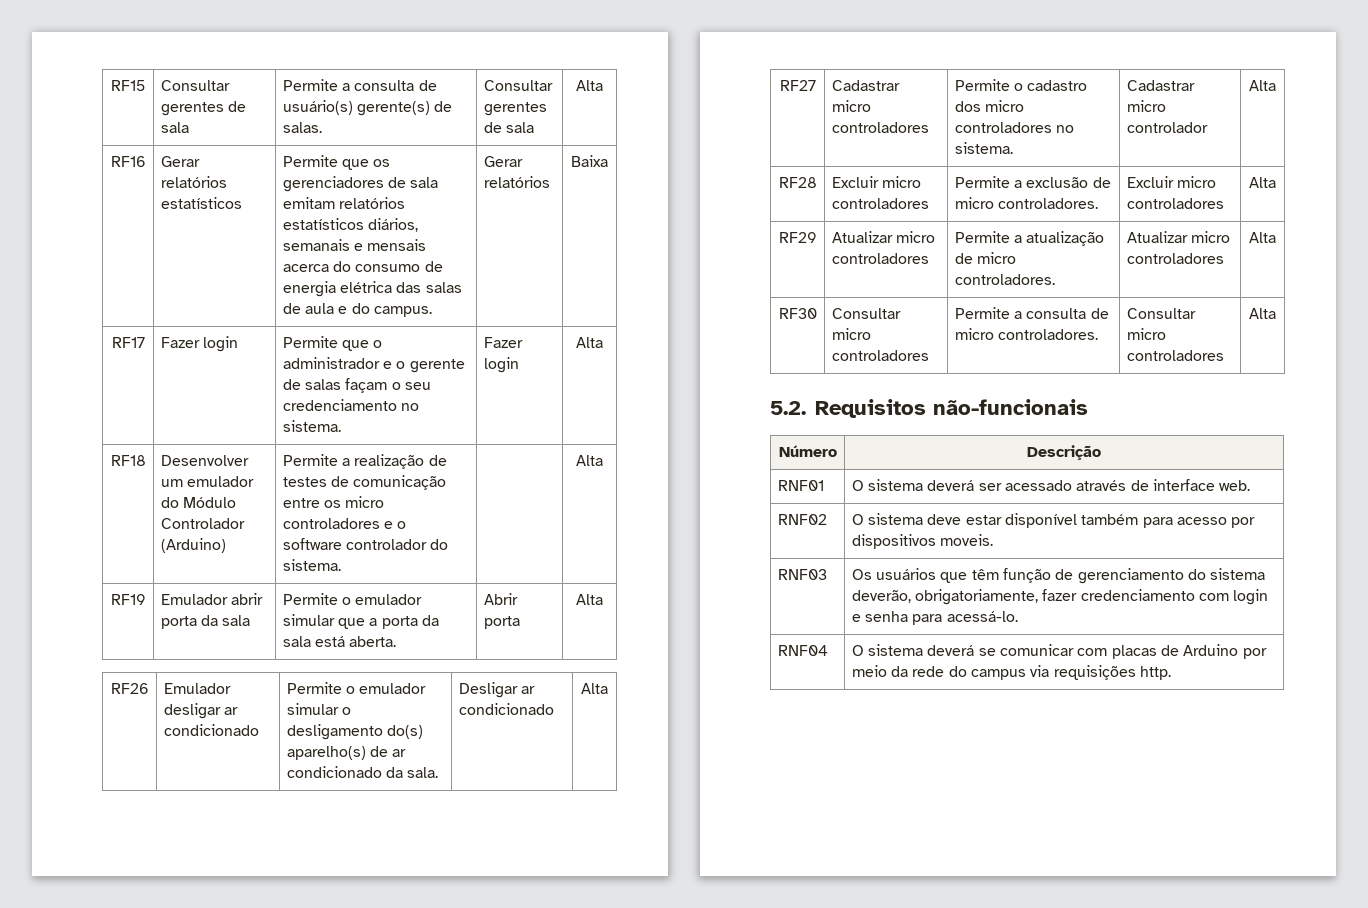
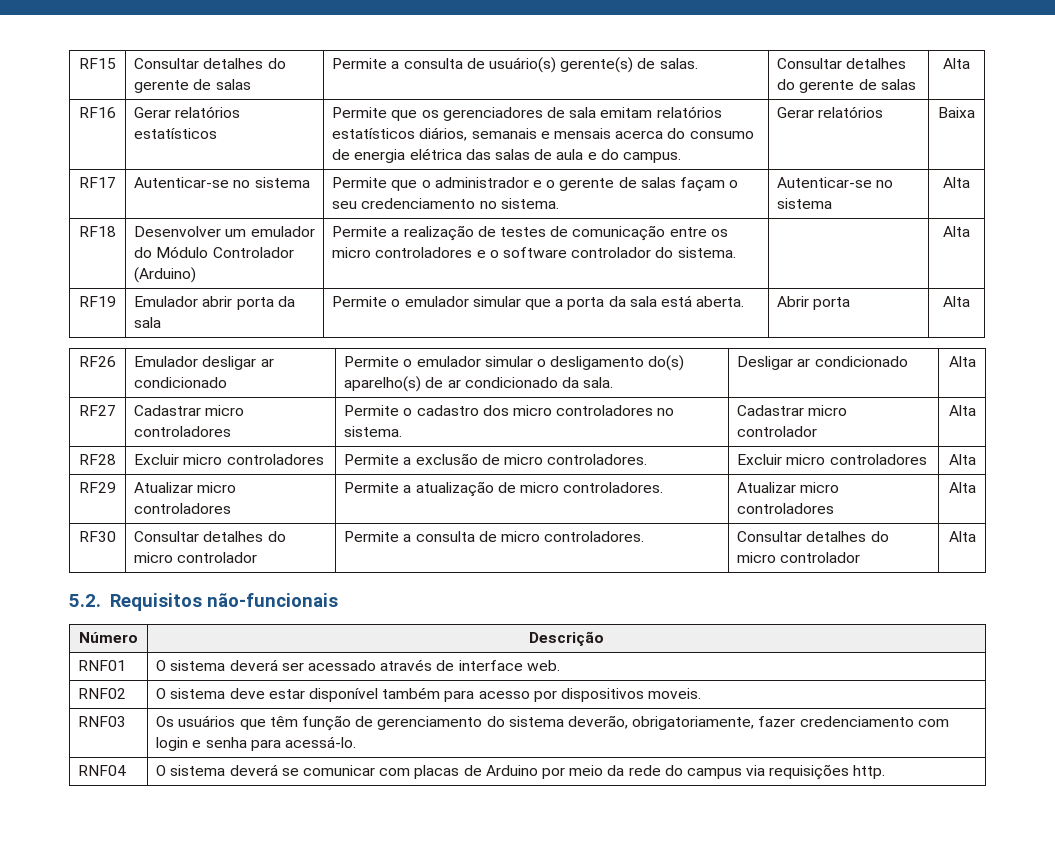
[160,101,246,116] [160,122,189,133] gerentes de sala -> [203,58,286,69] [134,79,251,93] detalhes do gerente de salas
[483,102,547,116] [483,122,534,133] gerentes de sala -> [846,58,907,69] [777,79,916,93] detalhes do gerente de salas
[160,336,238,352] Fazer login -> [134,177,310,188] Autenticar-se no sistema
[483,337,523,348] [483,357,519,373] Fazer login -> [777,177,894,188] [777,198,833,209] Autenticar-se no sistema
[831,328,871,340] [831,350,929,361] micro controladores -> [203,531,286,542] [134,552,258,563] detalhes do micro controlador
[1126,328,1166,340] [1126,350,1224,361] micro controladores -> [806,531,889,542] [737,552,861,563] detalhes do micro controlador

